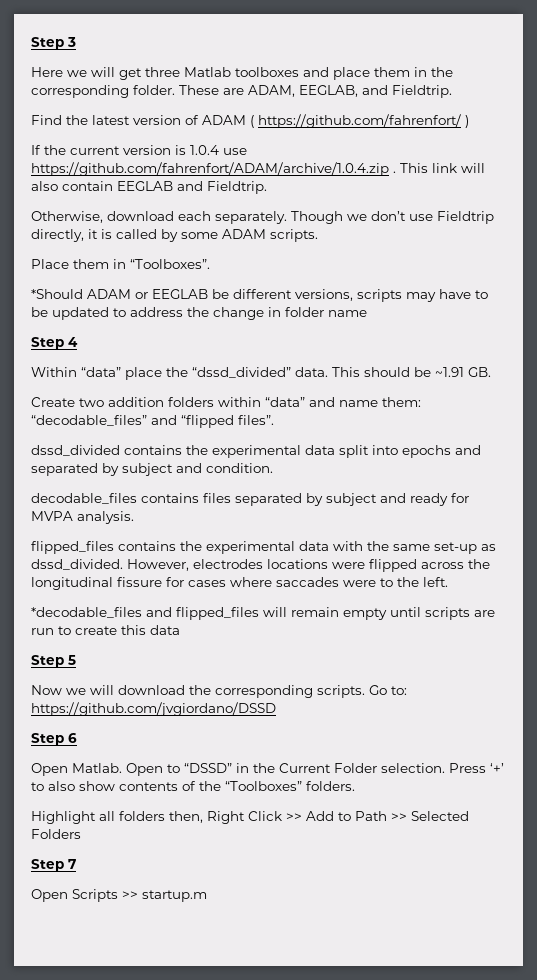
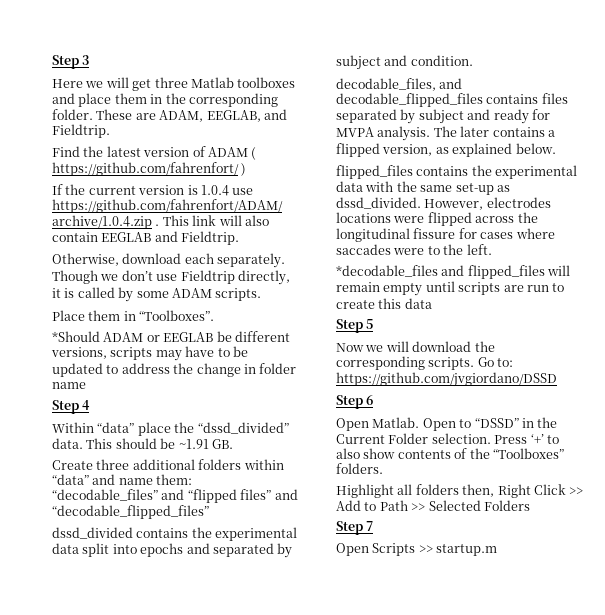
[79,397,164,407] two addition -> [96,459,195,470] three additional
[238,415,274,425] files”. -> [240,489,298,500] [52,505,209,519] files” and “decodable_flipped_files”
[31,493,137,504] decodable_files -> [336,78,463,91] [336,93,483,107] decodable_files, and decodable_flipped_files
(134, 517) none -> [433,126,555,137] [336,143,556,157] The later contains a flipped version, as explained below.

